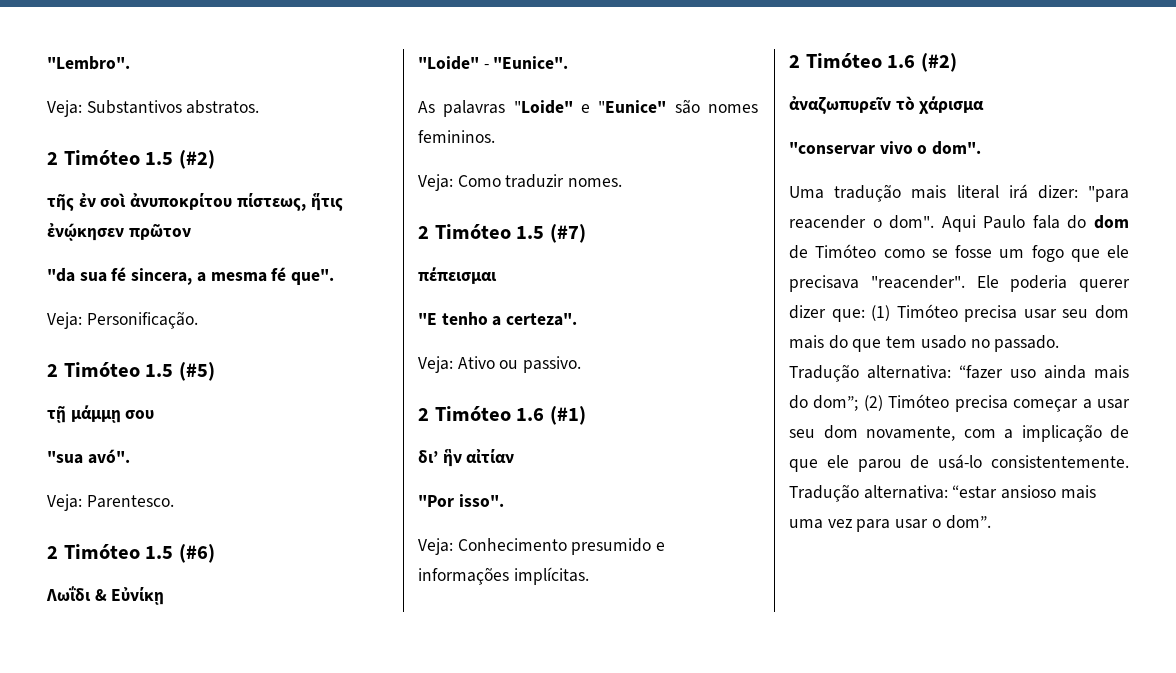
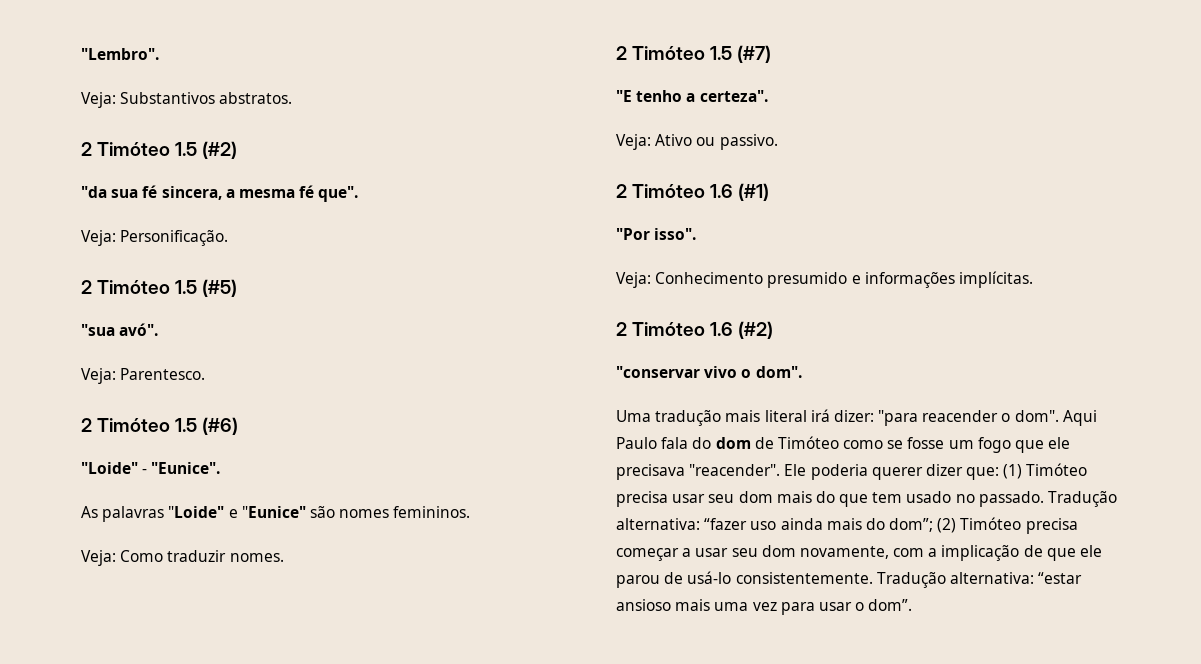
[47,193,343,211] [47,223,191,241] // τῆς ἐν σοὶ ἀνυποκρίτου πίστεως, ἥτις ἐνῴκησεν πρῶτον -> (238, 150) none
[47,405,155,423] // τῇ μάμμῃ σου -> (238, 288) none
[46,586,165,605] // Λωΐδι & Εὐνίκῃ -> (239, 426) none
[418,267,497,284] // πέπεισμαι -> (772, 54) none
[418,449,515,467] // δι’ ἣν αἰτίαν -> (770, 192) none
[789,96,985,114] // ἀναζωπυρεῖν τὸ χάρισμα -> (774, 330) none

